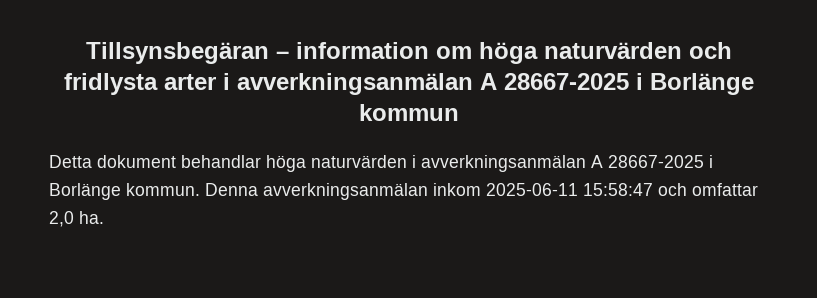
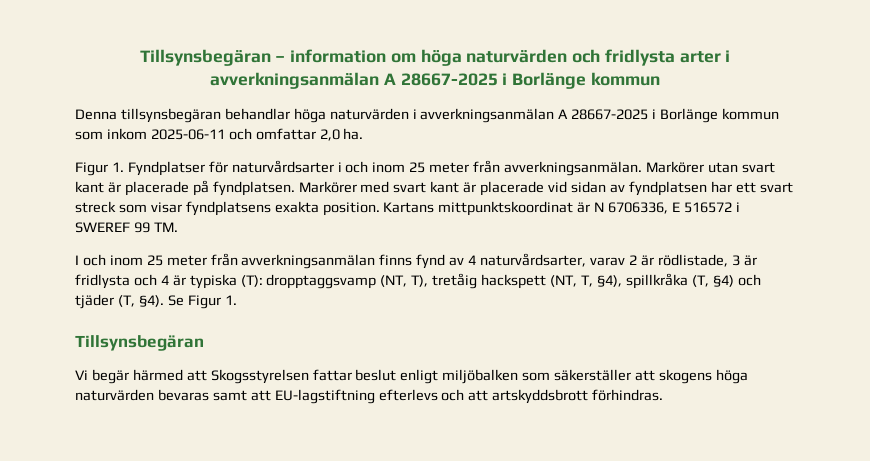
[49,155,176,168] Detta dokument -> [75,108,221,123] Denna tillsynsbegäran
[126,183,428,200] kommun. Denna avverkningsanmälan -> [722,108,780,120] [75,131,103,140] kommun som
[583,183,653,196] 15:58:47 -> (225, 134) none
(104, 217) none -> [75,160,775,176] [75,180,793,196] [75,201,740,216] [75,222,178,233] [75,253,757,269] [75,273,761,289] [75,294,237,309] [75,335,204,351] [75,369,748,384] [75,389,664,404] // Figur 1. Fyndplatser för naturvårdsarter i och inom 25 meter från avverkningsanmälan. Markörer utan svart kant är placerade på fyndplatsen. Markörer med svart kant är placerade vid sidan av fyndplatsen har ett svart streck som visar fyndplatsens exakta position. Kartans mittpunktskoordinat är N 6706336, E 516572 i SWEREF 99 TM. // I och inom 25 meter från avverkningsanmälan finns fynd av 4 naturvårdsarter, varav 2 är rödlistade, 3 är fridlysta och 4 är typiska (T): dropptaggsvamp (NT, T), tretåig hackspett (NT, T, §4), spillkråka (T, §4) och tjäder (T, §4). Se Figur 1. // Tillsynsbegäran // Vi begär härmed att Skogsstyrelsen fattar beslut enligt miljöbalken som säkerställer att skogens höga naturvärden bevaras samt att EU-lagstiftning efterlevs och att artskyddsbrott förhindras.

